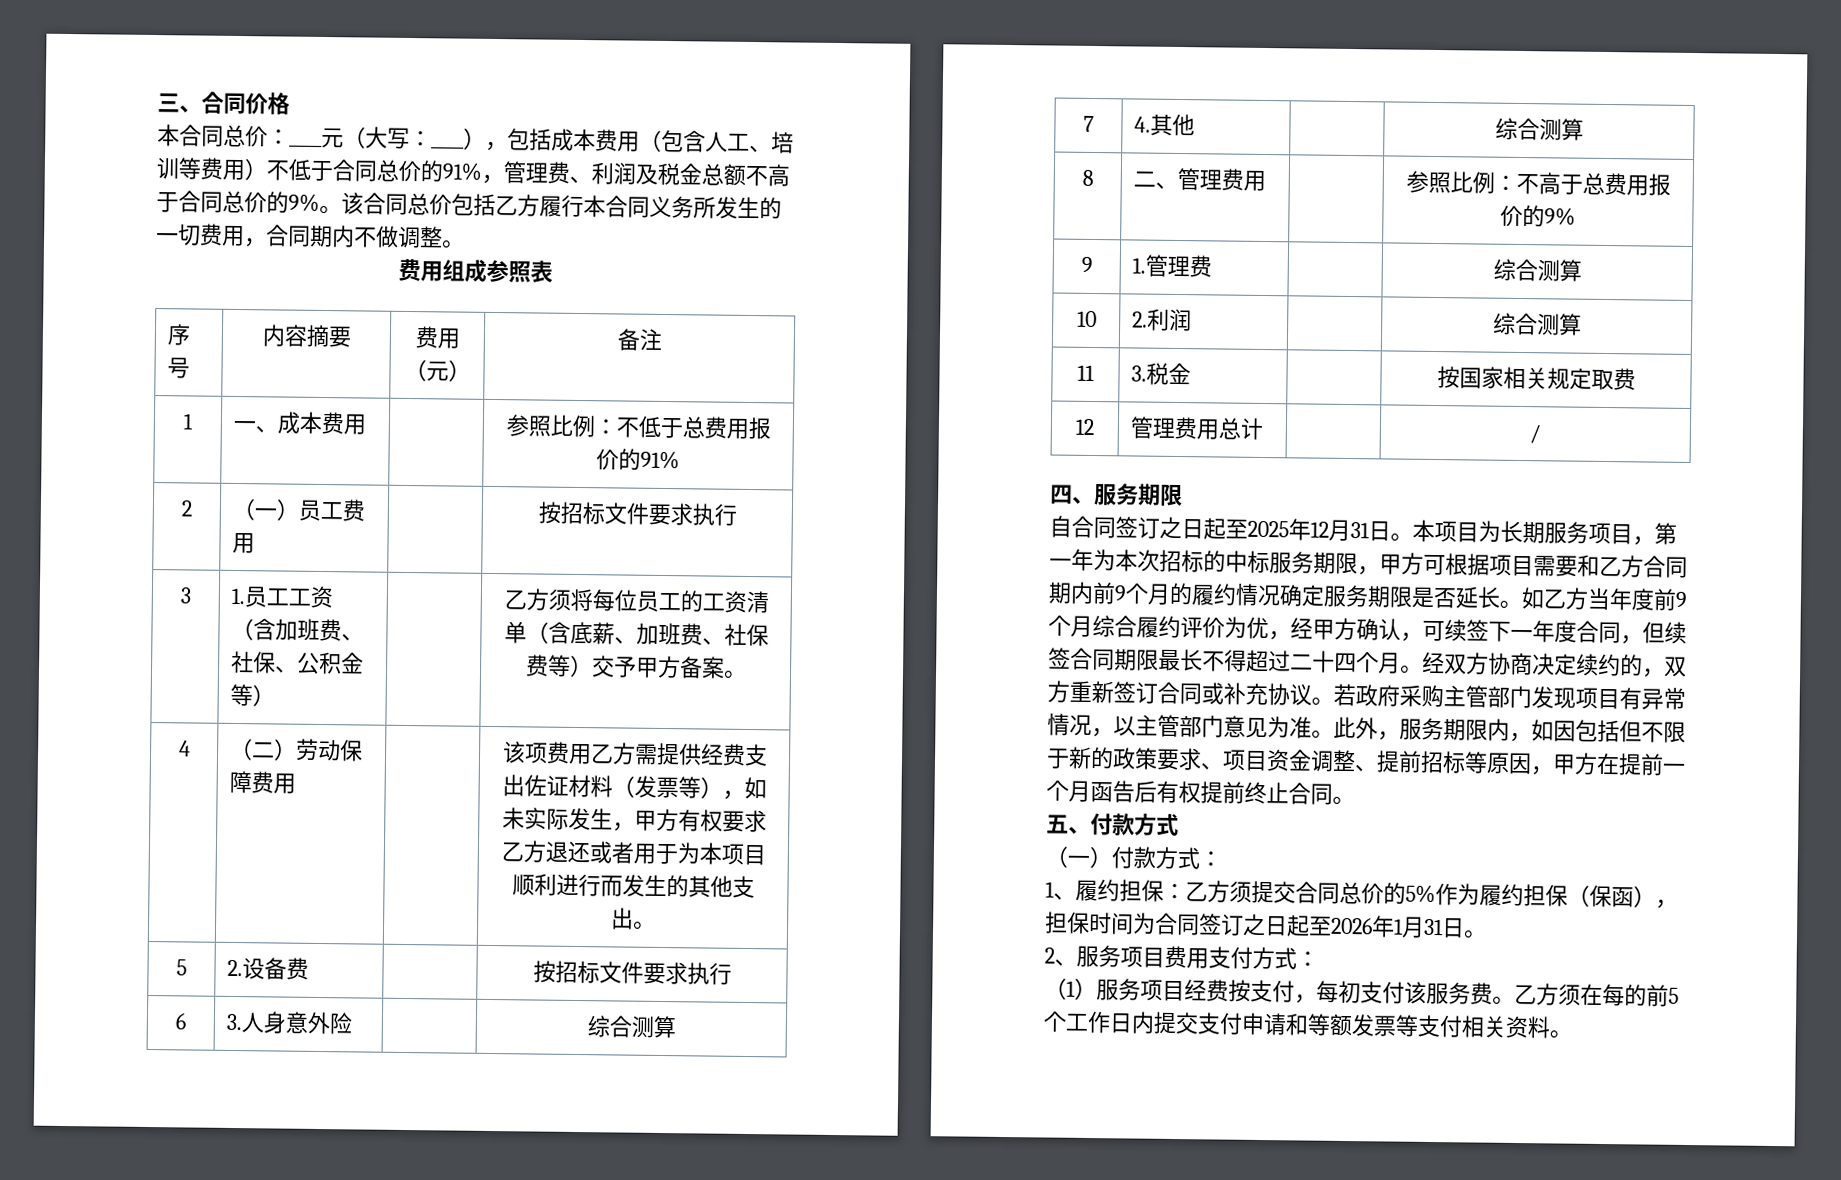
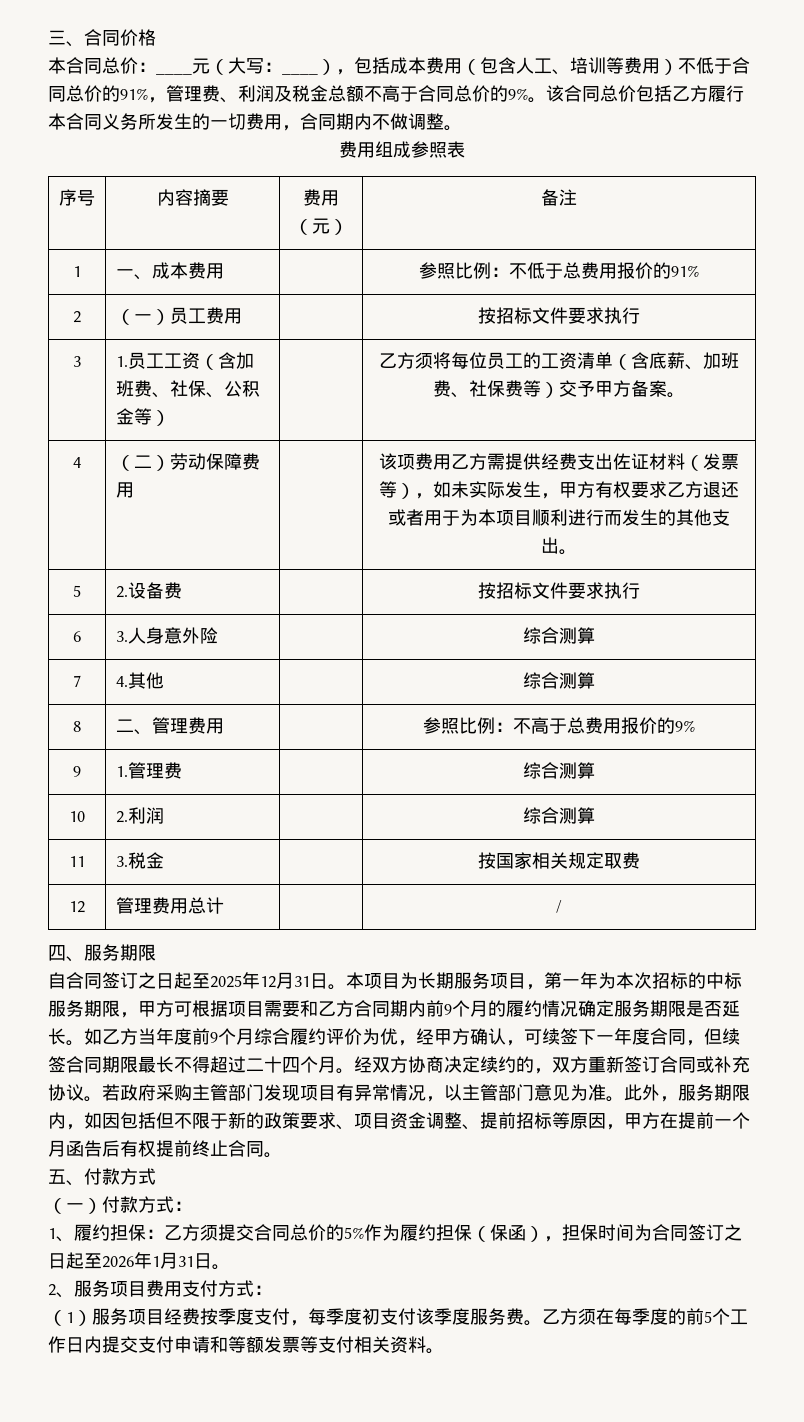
(1251, 990) none -> [218,1308,254,1325] 季度
(1339, 991) none -> [326,1308,362,1325] 季度
(1427, 992) none -> [434,1308,470,1325] 季度
(1625, 995) none -> [632,1308,668,1325] 季度

